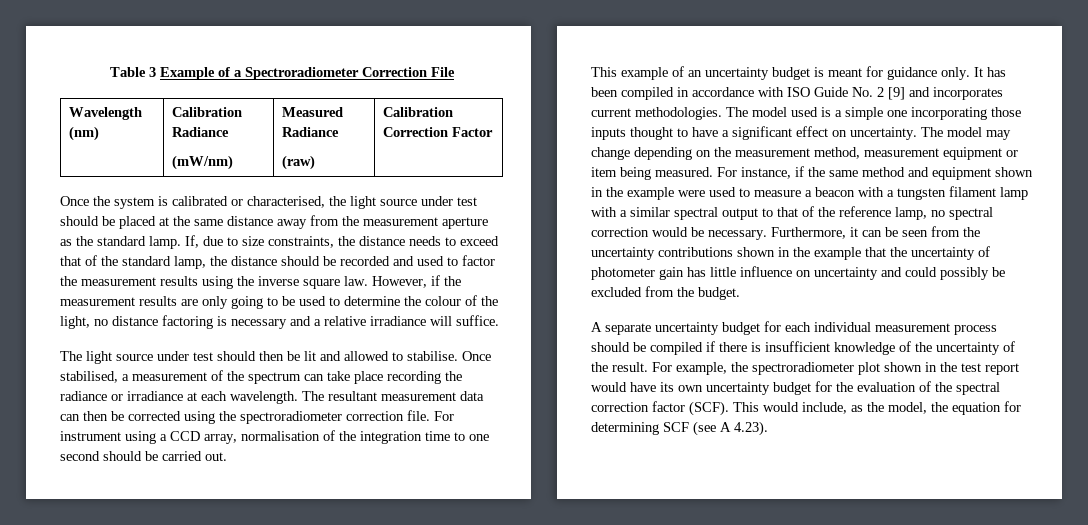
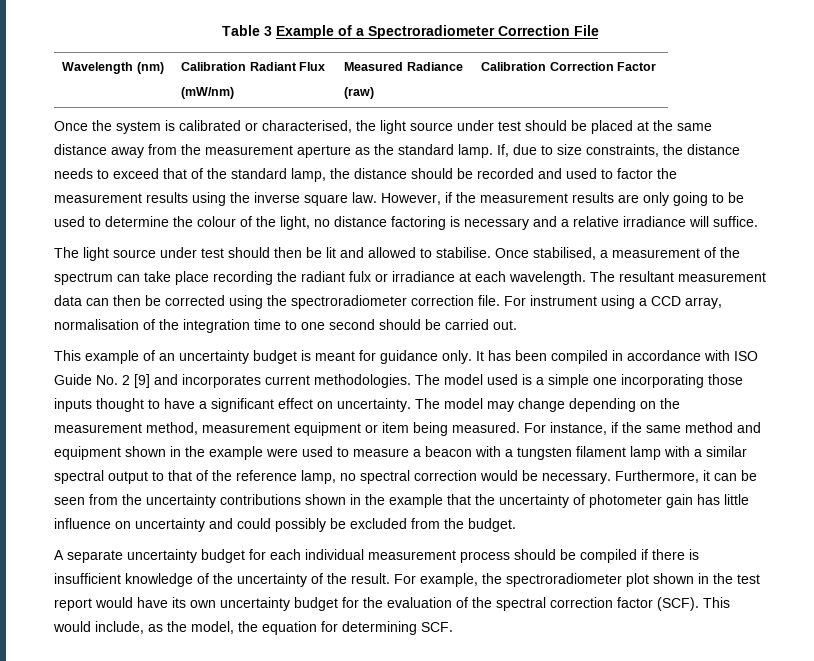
[171,127,229,137] Radiance -> [249,62,325,71] Radiant Flux
[60,391,107,401] radiance -> [301,271,371,282] radiant fulx
[663,421,768,436] SCF (see A 4.23). -> [421,622,453,632] SCF.

